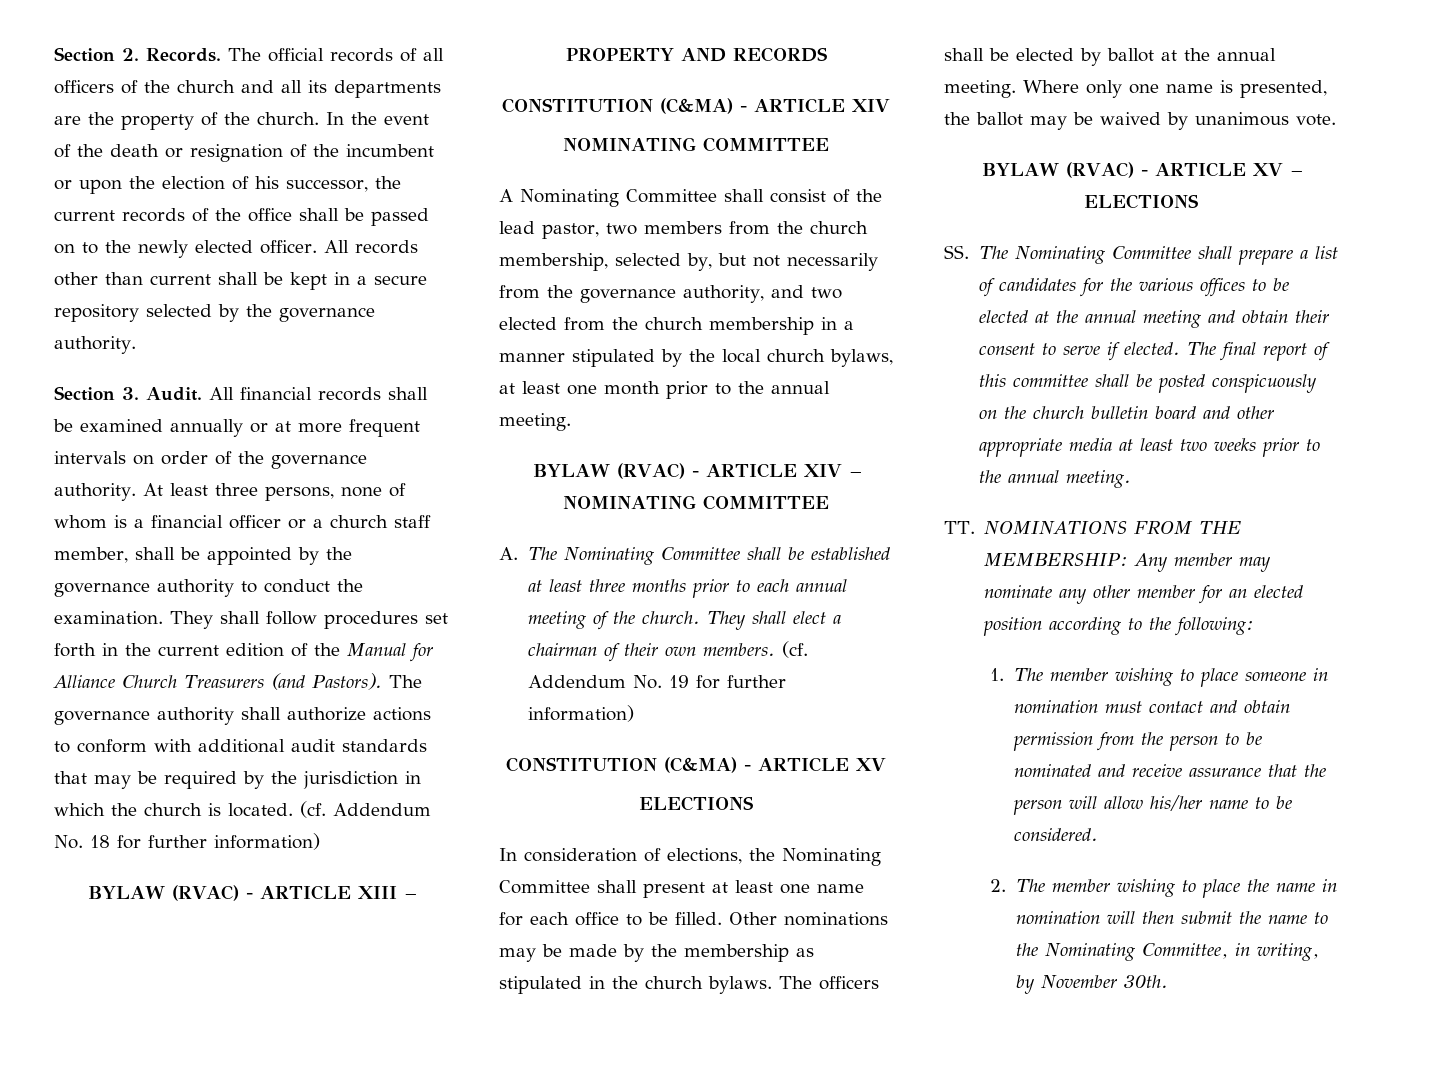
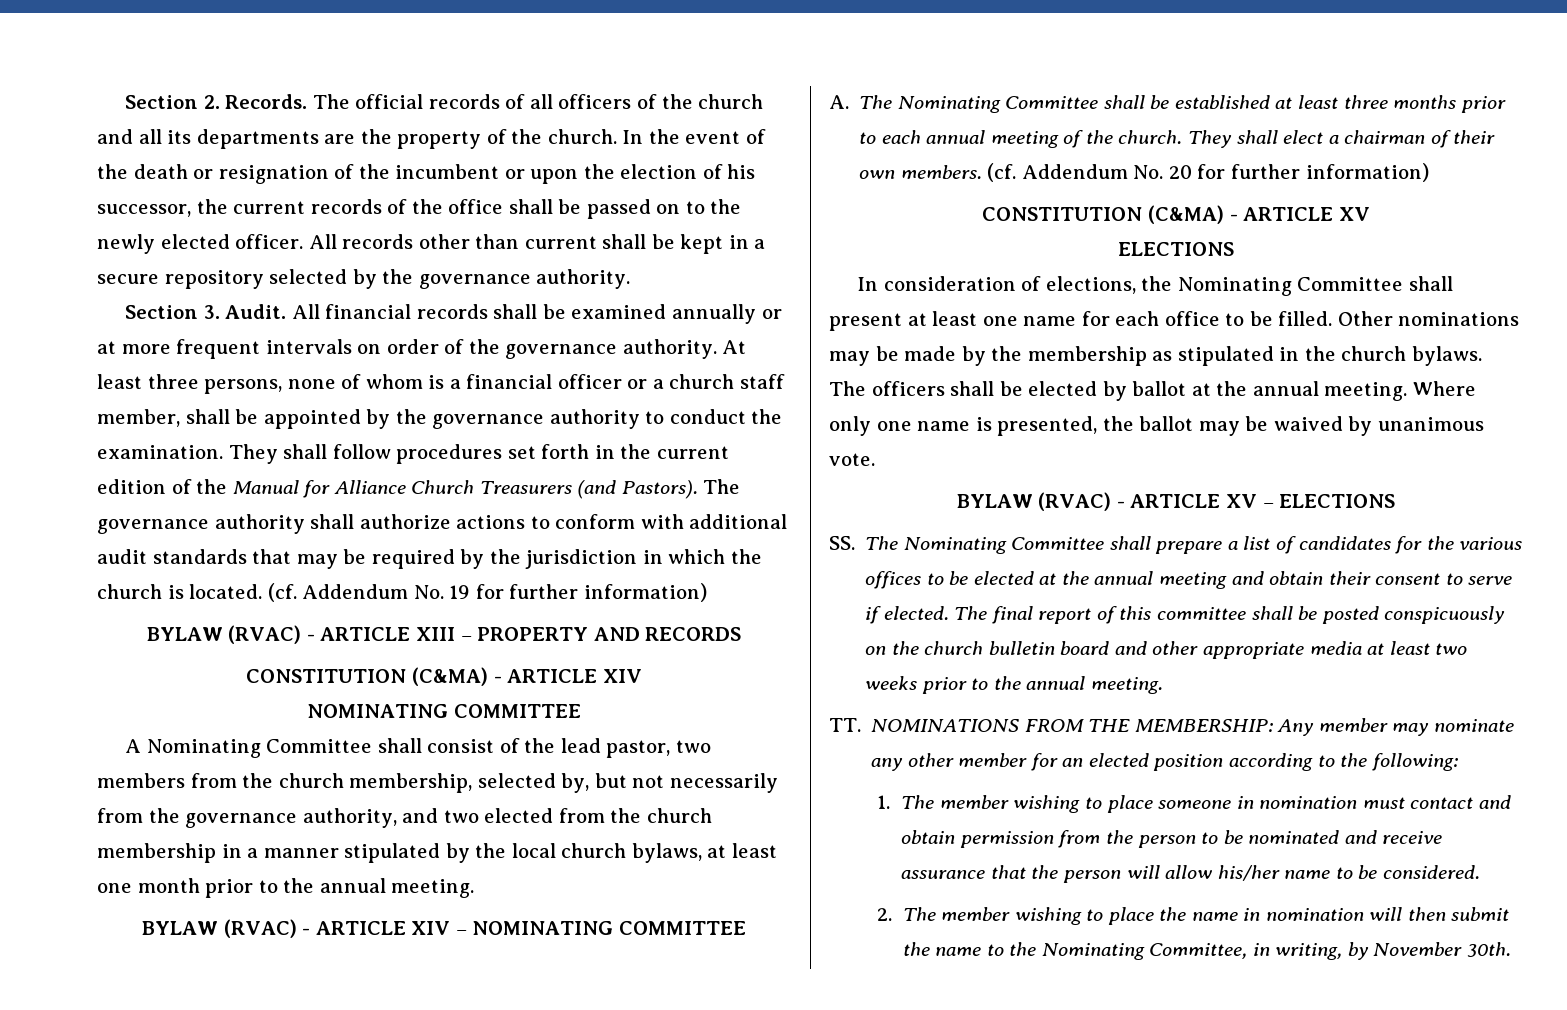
[90,835,110,848] 18 -> [449,585,471,599] 19
[668,675,689,688] 19 -> [1168,165,1192,179] 20

